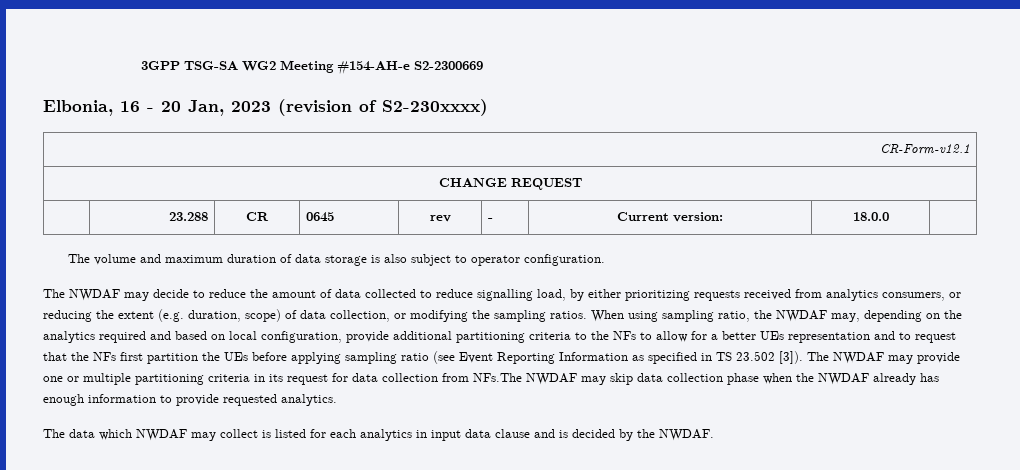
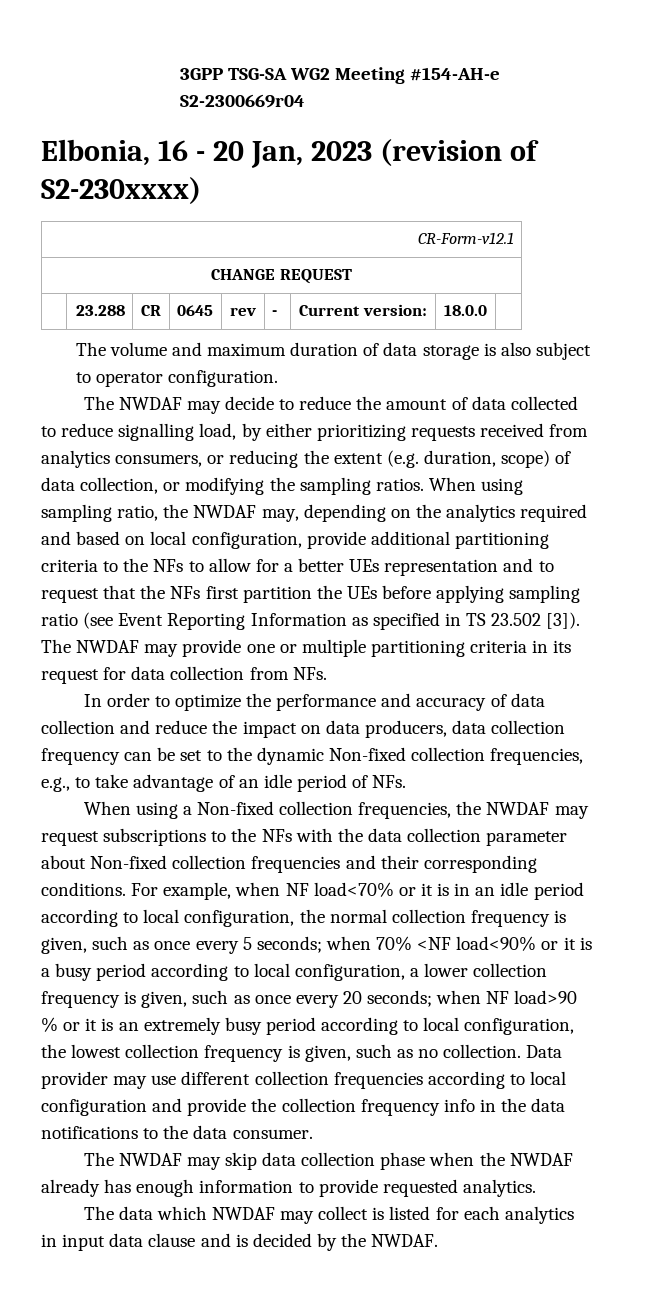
[414,61,484,70] S2-2300669 -> [179,94,305,108] S2-2300669r04
[473,373,522,382] NFs.The -> [292,667,327,680] [83,693,545,711] [41,720,566,738] [41,747,584,765] [41,774,407,792] [83,801,589,819] [41,828,568,846] [41,855,537,873] [41,882,584,900] [41,909,567,927] [41,936,592,954] [41,963,548,981] [41,990,578,1008] [41,1017,575,1035] [41,1044,563,1062] [41,1071,567,1089] [41,1098,566,1116] [41,1125,313,1139] [83,1152,114,1166] NFs. // In order to optimize the performance and accuracy of data collection and reduce the impact on data producers, data collection frequency can be set to the dynamic Non-fixed collection frequencies, e.g., to take advantage of an idle period of NFs. // When using a Non-fixed collection frequencies, the NWDAF may request subscriptions to the NFs with the data collection parameter about Non-fixed collection frequencies and their corresponding conditions. For example, when NF load<70% or it is in an idle period according to local configuration, the normal collection frequency is given, such as once every 5 seconds; when 70% <NF load<90% or it is a busy period according to local configuration, a lower collection frequency is given, such as once every 20 seconds; when NF load>90 % or it is an extremely busy period according to local configuration, the lowest collection frequency is given, such as no collection. Data provider may use different collection frequencies according to local configuration and provide the collection frequency info in the data notifications to the data consumer. // The

